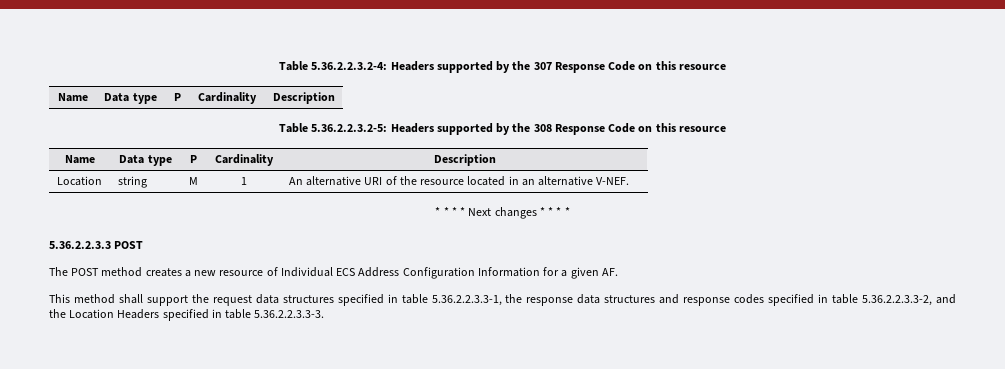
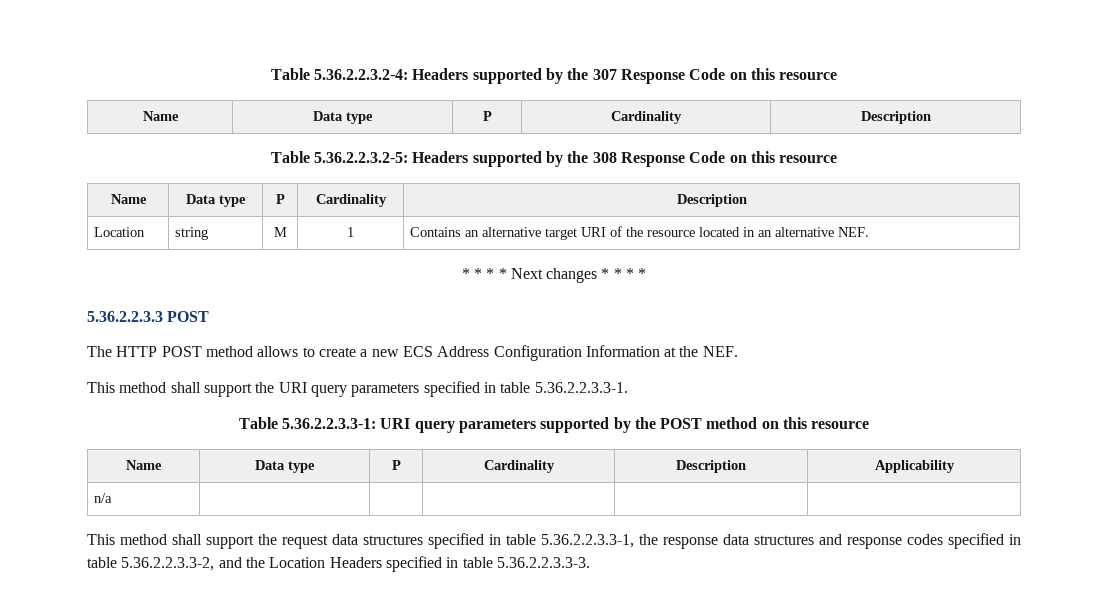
[288,176,362,186] An alternative -> [409,227,577,240] Contains an alternative target
[596,177,630,185] V-NEF. -> [837,227,869,237] NEF.
[71,267,618,279] POST method creates a new resource of Individual ECS Address Configuration Information for a given AF. -> [116,345,738,361] [87,381,628,397] [238,417,870,433] [126,460,162,470] [255,460,315,473] [391,460,401,470] [483,460,555,473] [676,460,746,473] [874,460,955,473] [93,493,112,503] HTTP POST method allows to create a new ECS Address Configuration Information at the NEF. // This method shall support the URI query parameters specified in table 5.36.2.2.3.3-1. // Table 5.36.2.2.3.3-1: URI query parameters supported by the POST method on this resource // Name | Data type | P | Cardinality | Description | Applicability // n/a | | | | |

